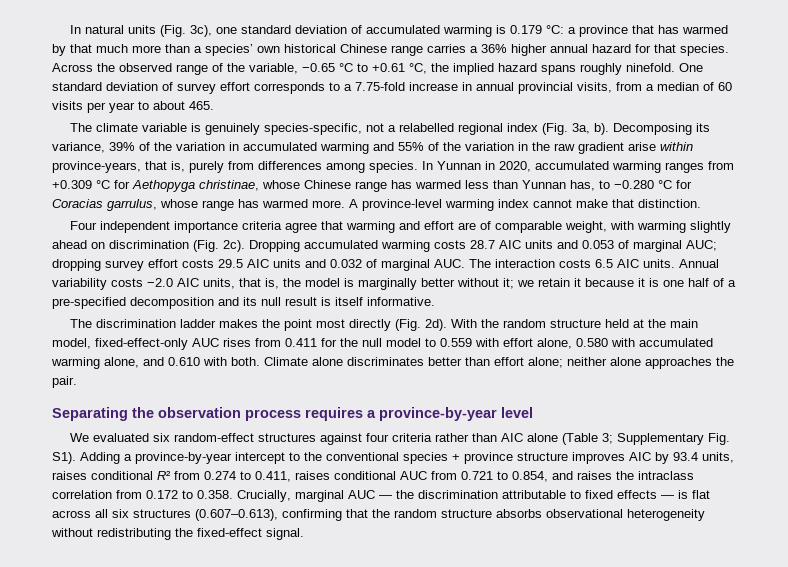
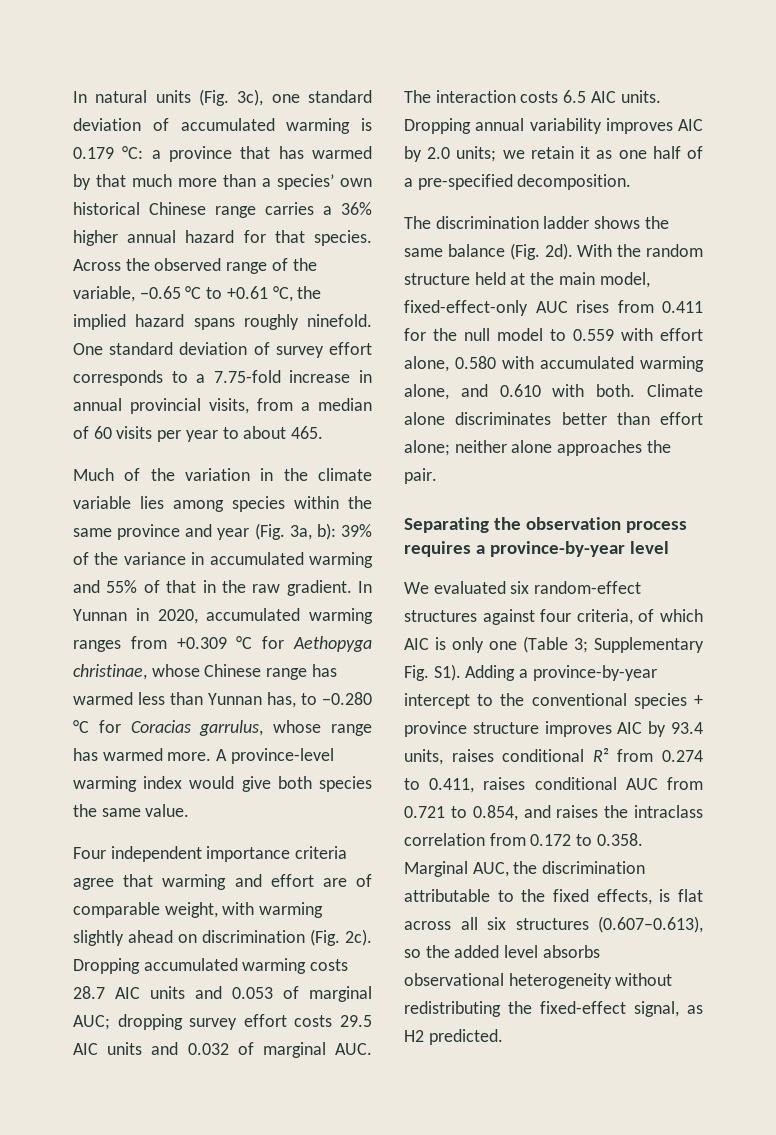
[70,123,711,135] [52,142,105,153] The climate variable is genuinely species-specific, not a relabelled regional index (Fig. 3a, b). Decomposing its variance, -> [73,468,372,481] [73,496,372,512] [73,523,336,540] Much of the variation in the climate variable lies among species within the same province and year (Fig. 3a, b):
[176,142,225,151] variation -> [123,552,186,565] variance
[443,142,514,151] the variation -> [166,580,197,593] that
[578,142,693,154] [52,161,418,173] gradient arise within province-years, that is, purely from differences among species. -> [286,580,352,596] gradient.
[533,199,701,208] cannot make that distinction. -> [189,776,372,792] [73,804,190,817] would give both species the same value.
[679,259,719,268] [52,278,659,290] Annual variability costs −2.0 AIC units, that is, the model is marginally better without it; we retain it because it is -> [404,118,703,134] [404,146,613,162] Dropping annual variability improves AIC by 2.0 units; we retain it as
[130,297,435,309] [70,319,392,331] decomposition and its null result is itself informative. // The discrimination ladder makes the point most directly -> [517,174,632,190] [404,216,669,229] [404,244,505,257] decomposition. // The discrimination ladder shows the same balance
[392,433,559,442] criteria rather than AIC alone -> [576,609,703,625] [404,637,517,653] criteria, of which AIC is only one
[237,490,392,502] Crucially, marginal AUC — -> [404,861,509,877] Marginal AUC,
[585,490,674,499] fixed effects — -> [521,889,652,905] the fixed effects,
[282,509,492,521] confirming that the random structure -> [404,945,539,958] so the added level
[266,528,304,540] signal. -> [634,1001,703,1017] [404,1029,503,1045] signal, as H2 predicted.

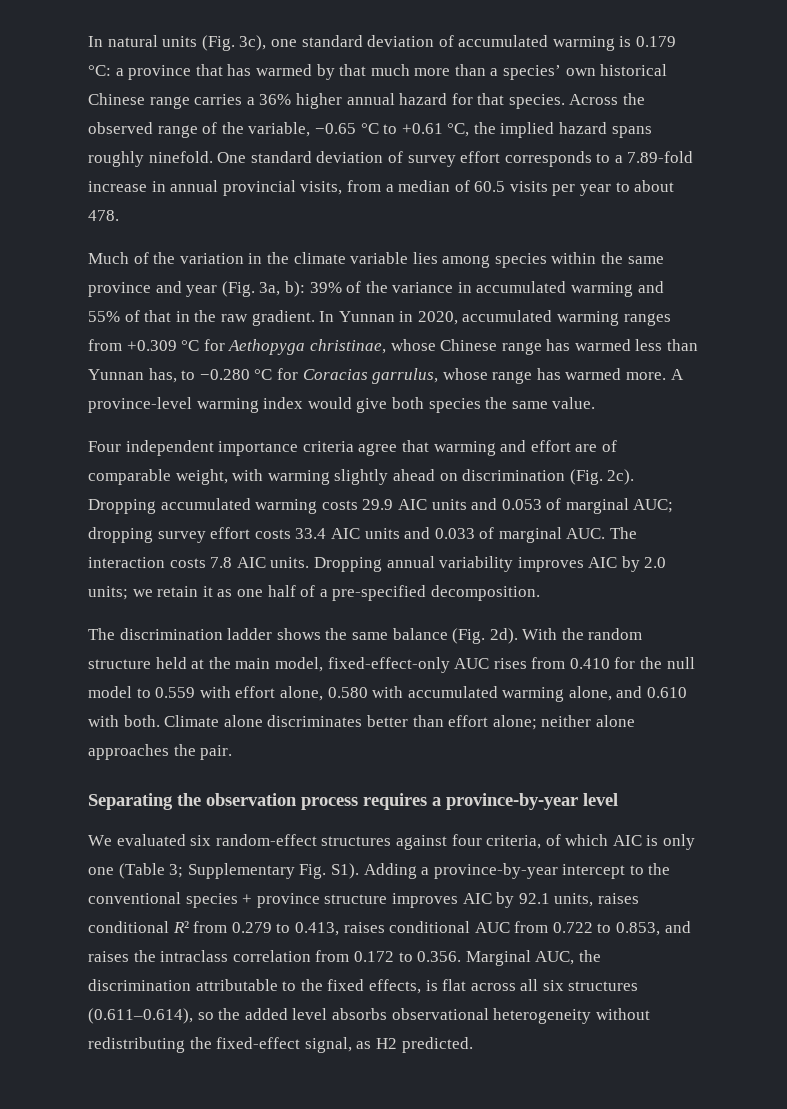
[213,370,281,383] 7.75-fold -> [627,151,694,163] 7.89-fold
[93,426,112,439] 60 -> [474,181,506,192] 60.5
[291,426,324,439] 465. -> [88,210,119,221] 478.
[73,986,105,999] 28.7 -> [362,499,394,510] 29.9
[340,1015,372,1027] [73,1042,229,1055] 29.5 AIC units and 0.032 -> [295,527,475,539] 33.4 AIC units and 0.033
[563,90,587,103] 6.5 -> [210,557,233,568] 7.8
[662,301,703,313] 0.411 -> [569,658,610,669] 0.410
[671,722,703,734] 93.4 -> [518,893,550,904] 92.1
[662,750,703,762] [404,778,475,793] 0.274 to 0.411, -> [231,922,339,936] 0.279 to 0.413,
[404,805,518,821] 0.721 to 0.854, -> [552,922,661,936] 0.722 to 0.853,
[596,833,643,846] 0.358. -> [417,951,462,962] 0.356.
[598,916,703,933] (0.607–0.613), -> [88,1008,193,1024] (0.611–0.614),

